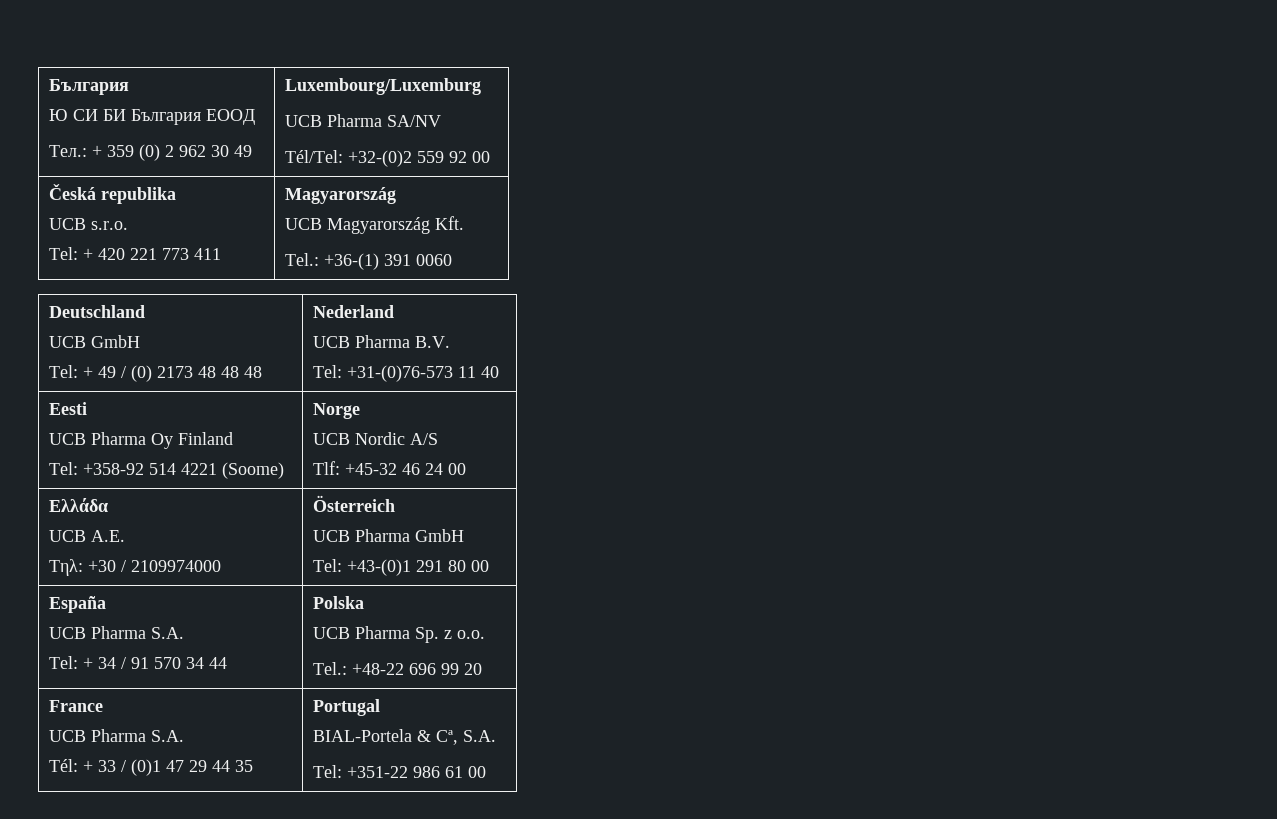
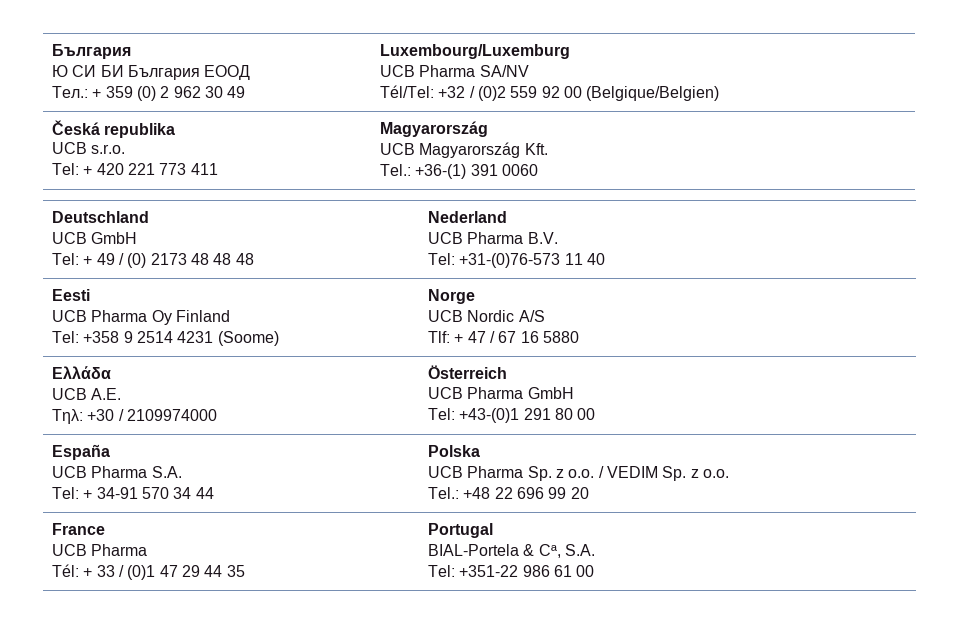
[348,150,413,167] +32-(0)2 -> [438,86,506,101] +32 / (0)2
(491, 157) none -> [586,86,720,101] (Belgique/Belgien)
[83,463,218,475] +358-92 514 4221 -> [83,331,214,343] +358 9 2514 4231
[345,463,467,475] +45-32 46 24 00 -> [454,331,579,343] + 47 / 67 16 5880
[98,657,150,669] 34 / 91 -> [96,487,138,499] 34-91
[313,662,405,675] // Tel.: +48-22 -> [598,466,729,481] [427,487,513,499] / VEDIM Sp. z o.o. // Tel.: +48 22
[151,730,185,742] S.A. -> (148, 550) none

